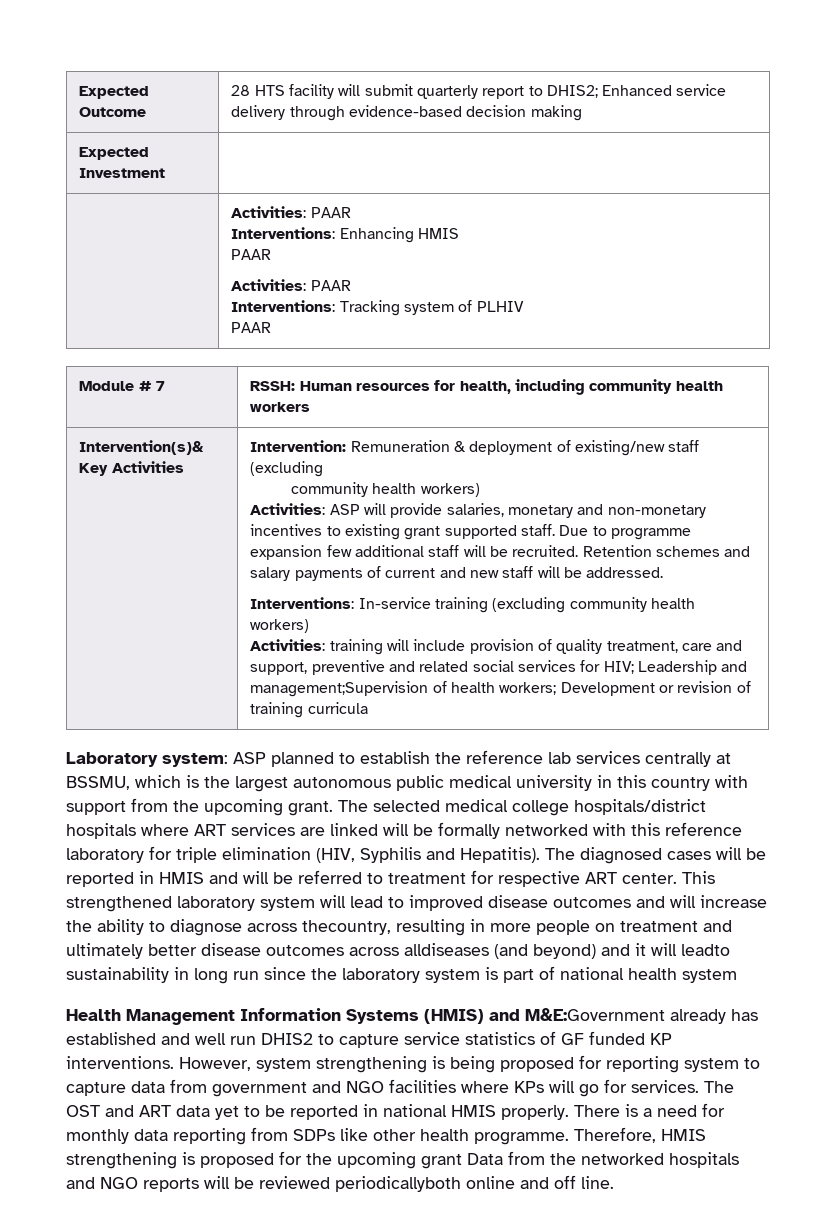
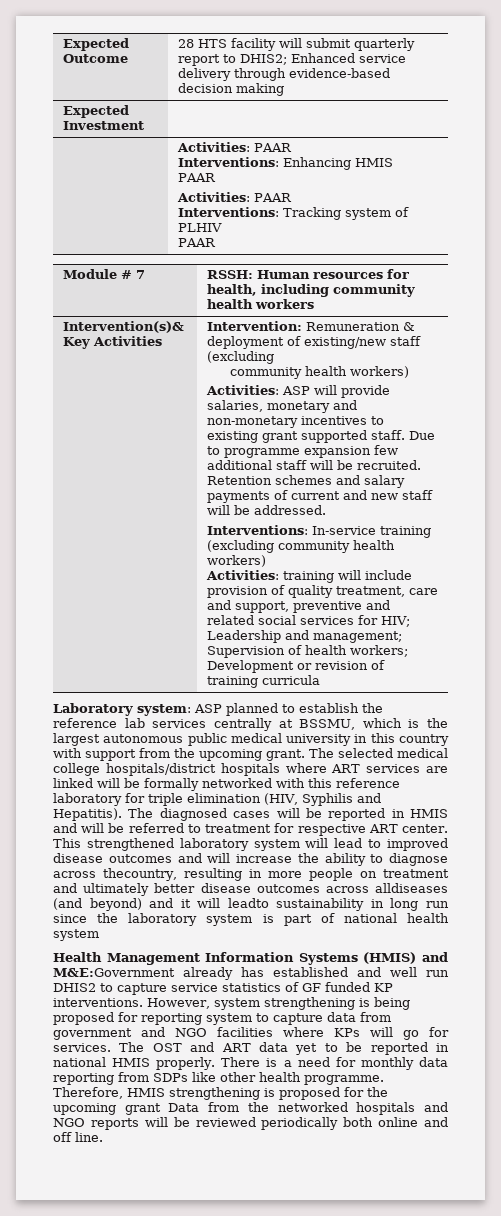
[250,681,429,697] management;Supervision -> [312,631,402,643] [206,646,285,658] management; Supervision
[335,1176,461,1192] periodicallyboth -> [261,1117,374,1130] periodically both

